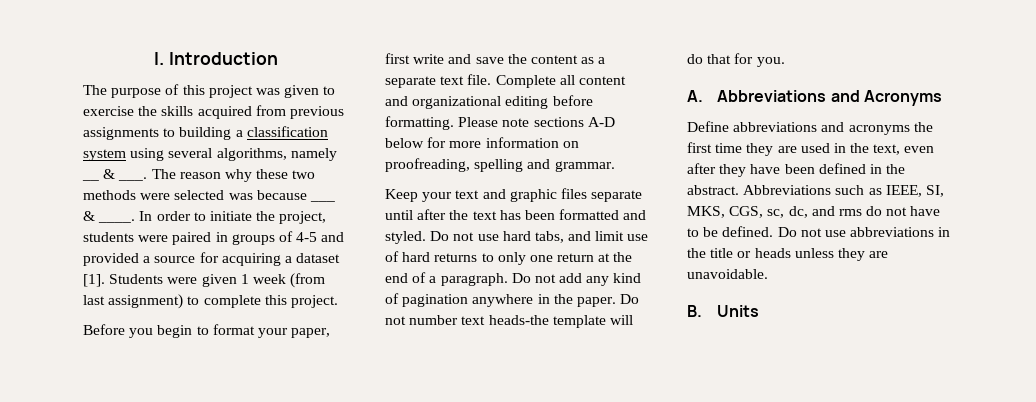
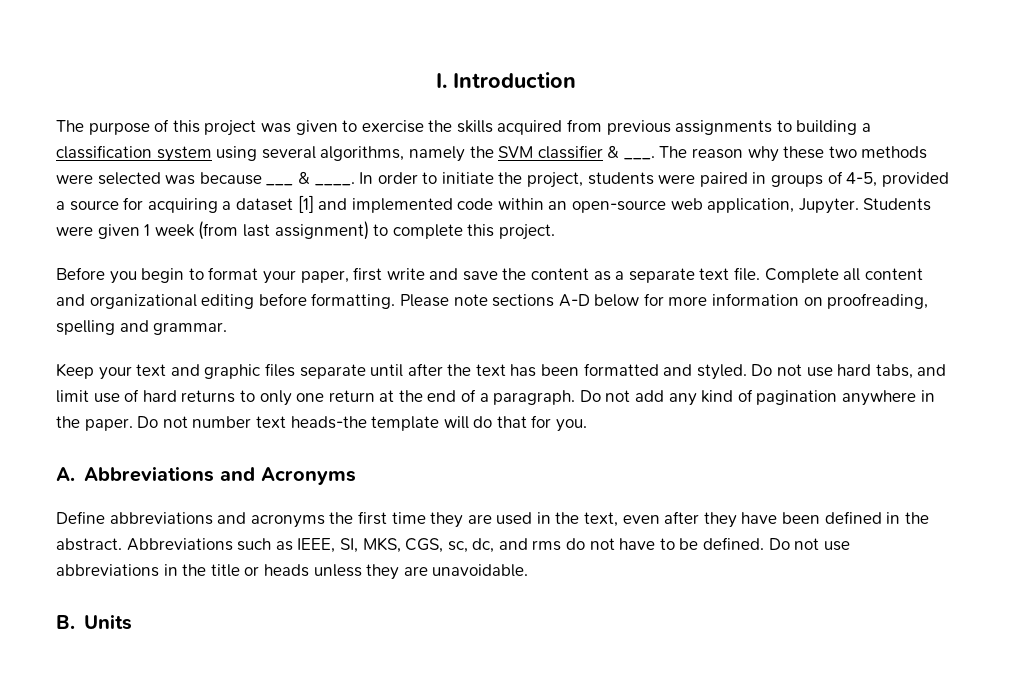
[82,179,99,181] __ -> [469,145,603,159] the SVM classifier
[296,232,345,242] 4-5 and -> [846,172,878,187] 4-5,
[83,274,105,287] [1]. -> [297,195,859,214] [1] and implemented code within an open-source web application, Jupyter.

